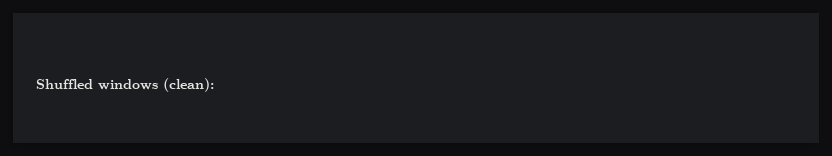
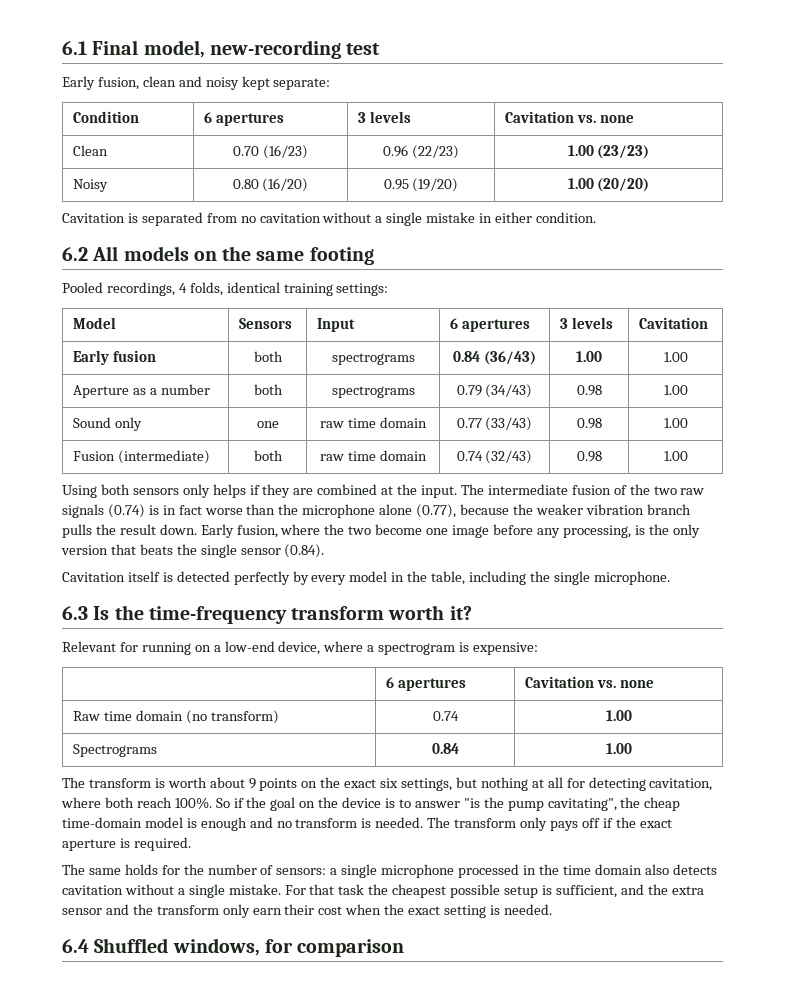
[36,78,214,92] Shuffled windows (clean): -> [62,40,381,59] [62,76,331,90] [73,111,140,123] [204,112,285,126] [358,111,412,123] [505,111,635,123] [73,145,109,156] [233,145,308,159] [383,145,459,159] [567,145,650,159] [73,179,109,192] [232,178,309,192] [383,178,459,192] [567,178,650,192] [62,212,596,226] [62,246,374,265] [62,282,389,296] [73,317,117,329] [239,318,293,329] [317,318,356,332] [450,318,531,332] [560,317,614,329] [639,317,709,329] [73,350,157,365] [253,351,283,362] [331,353,415,365] [453,351,536,365] [576,351,602,362] [663,352,688,362] [73,384,210,398] [253,384,283,395] [331,386,415,398] [456,384,533,398] [576,385,602,396] [663,385,688,395] [73,417,143,431] [256,421,279,428] [320,417,427,428] [456,417,533,431] [576,418,602,429] [663,418,688,428] [73,450,211,464] [253,450,283,461] [320,450,427,461] [456,450,533,464] [576,451,602,462] [663,451,688,461] [62,484,705,498] [62,504,691,518] [62,524,700,538] [61,544,325,558] [62,571,670,585] [62,605,472,624] [62,641,539,655] [386,677,467,691] [525,676,655,688] [73,710,279,724] [432,711,459,721] [605,710,632,721] [73,744,158,757] [431,743,459,754] [605,743,632,754] [62,777,713,791] [61,797,681,811] [62,817,672,831] [62,837,191,851] [62,864,717,878] [62,884,704,898] [62,904,552,918] [62,938,405,957] 6.1 Final model, new-recording test // Early fusion, clean and noisy kept separate: // Condition | 6 apertures | 3 levels | Cavitation vs. none // Clean | 0.70 (16/23) | 0.96 (22/23) | 1.00 (23/23) // Noisy | 0.80 (16/20) | 0.95 (19/20) | 1.00 (20/20) // Cavitation is separated from no cavitation without a single mistake in either condition. // 6.2 All models on the same footing // Pooled recordings, 4 folds, identical training settings: // Model | Sensors | Input | 6 apertures | 3 levels | Cavitation // Early fusion | both | spectrograms | 0.84 (36/43) | 1.00 | 1.00 // Aperture as a number | both | spectrograms | 0.79 (34/43) | 0.98 | 1.00 // Sound only | one | raw time domain | 0.77 (33/43) | 0.98 | 1.00 // Fusion (intermediate) | both | raw time domain | 0.74 (32/43) | 0.98 | 1.00 // Using both sensors only helps if they are combined at the input. The intermediate fusion of the two raw signals (0.74) is in fact worse than the microphone alone (0.77), because the weaker vibration branch pulls the result down. Early fusion, where the two become one image before any processing, is the only version that beats the single sensor (0.84). // Cavitation itself is detected perfectly by every model in the table, including the single microphone. // 6.3 Is the time-frequency transform worth it? // Relevant for running on a low-end device, where a spectrogram is expensive: // | 6 apertures | Cavitation vs. none // Raw time domain (no transform) | 0.74 | 1.00 // Spectrograms | 0.84 | 1.00 // The transform is worth about 9 points on the exact six settings, but nothing at all for detecting cavitation, where both reach 100%. So if the goal on the device is to answer "is the pump cavitating", the cheap time-domain model is enough and no transform is needed. The transform only pays off if the exact aperture is required. // The same holds for the number of sensors: a single microphone processed in the time domain also detects cavitation without a single mistake. For that task the cheapest possible setup is sufficient, and the extra sensor and the transform only earn their cost when the exact setting is needed. // 6.4 Shuffled windows, for comparison

